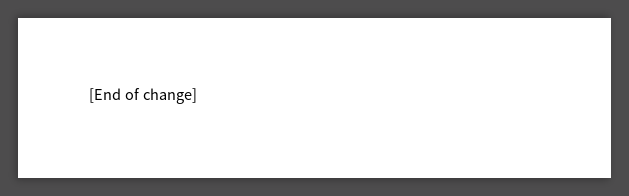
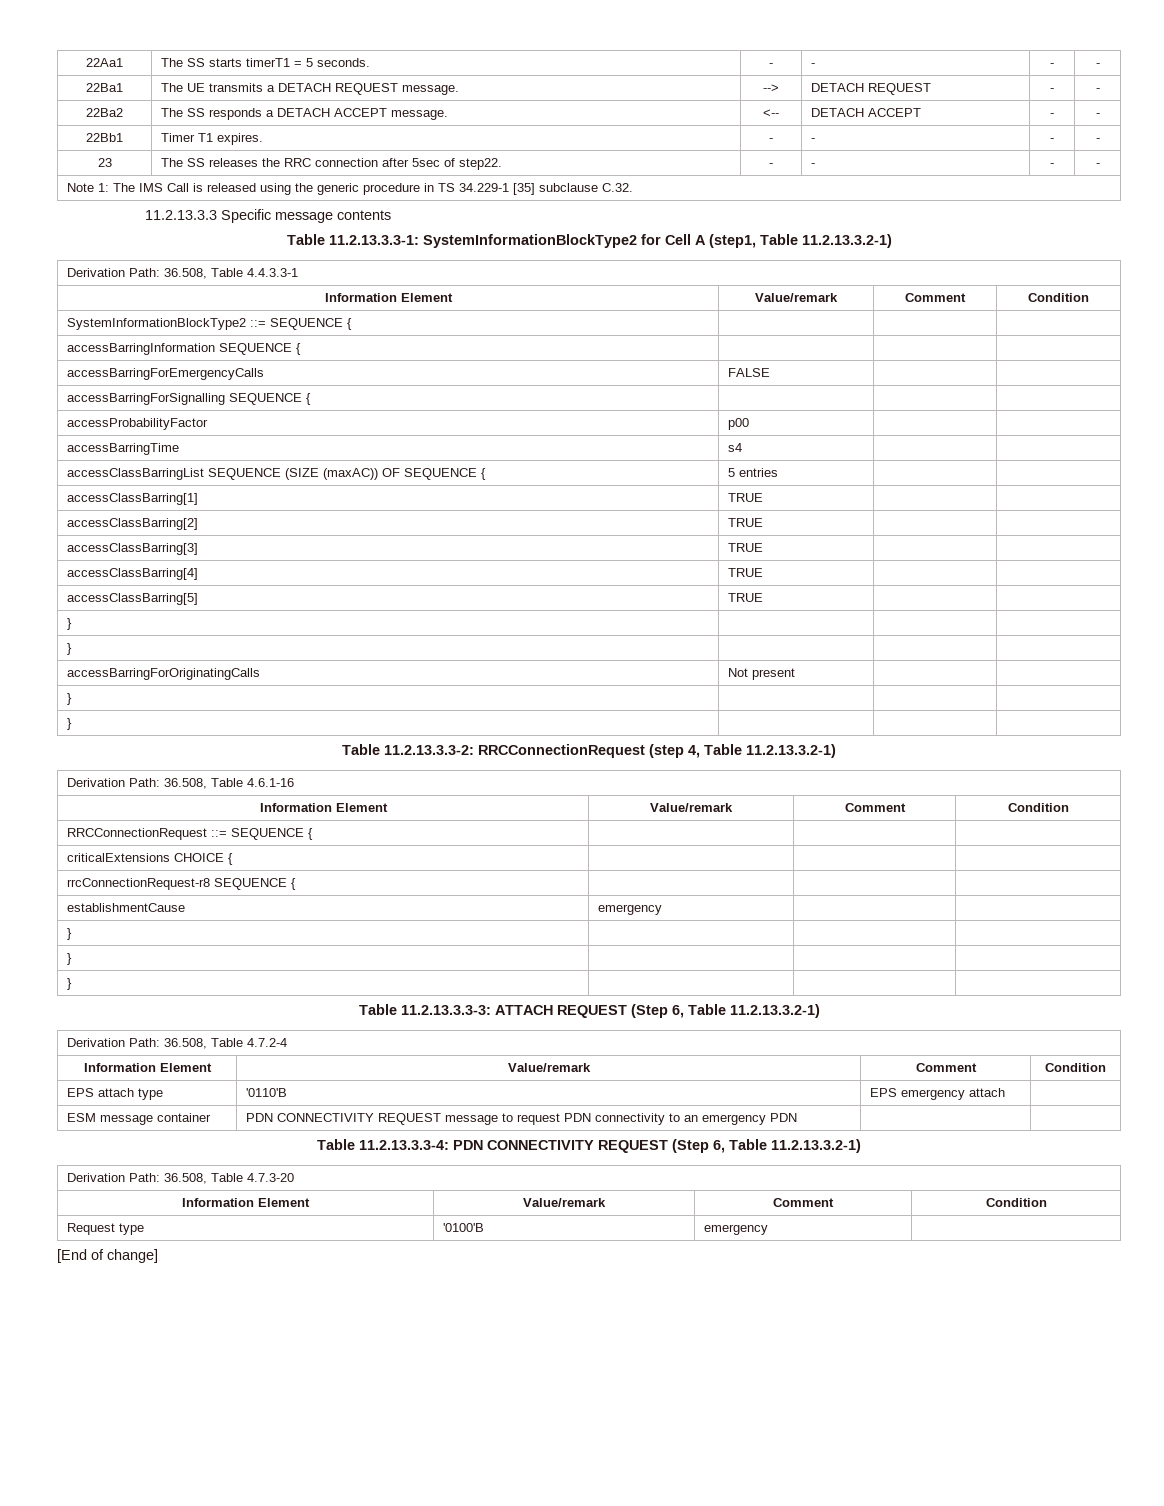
(89, 95) none -> [86,58,123,67] [161,58,371,67] [769,63,773,67] [811,63,816,67] [1050,63,1054,67] [1095,63,1100,67] [86,83,123,92] [161,83,460,95] [763,84,779,92] [811,83,932,95] [1050,88,1054,92] [1095,88,1100,92] [86,108,123,117] [161,108,449,120] [763,109,779,117] [811,108,922,117] [1050,113,1054,117] [1095,113,1100,117] [86,133,123,142] [161,133,264,145] [769,138,773,142] [811,138,816,142] [1050,138,1054,142] [1095,138,1100,142] [97,158,112,167] [161,158,503,170] [769,163,773,167] [811,163,816,167] [1050,163,1054,167] [1095,163,1100,167] [67,183,634,195] [144,209,391,223] [286,234,892,248] [67,268,299,279] [324,293,453,302] [755,293,838,302] [905,293,966,302] [1028,293,1089,302] [67,318,353,330] [67,343,302,355] [67,368,265,380] [728,368,771,377] [67,393,312,405] [67,418,209,430] [728,418,750,430] [67,443,180,455] [728,443,743,452] [67,468,487,480] [728,468,779,477] [67,493,199,505] [728,493,764,502] [67,518,199,530] [728,518,764,527] [67,543,199,555] [728,543,764,552] [67,568,199,580] [728,568,764,577] [67,593,199,605] [728,593,764,602] [67,618,73,630] [67,643,73,655] [67,668,261,680] [728,668,796,680] [67,693,73,705] [67,718,73,730] [342,744,836,758] [67,778,295,789] [259,803,388,812] [650,803,733,812] [844,803,906,812] [1007,803,1069,812] [67,828,314,840] [67,853,234,865] [67,878,297,890] [67,903,186,912] [598,904,663,915] [67,928,73,940] [67,953,73,965] [67,978,73,990] [358,1004,820,1018] [67,1038,288,1049] [83,1063,212,1072] [507,1063,591,1072] [915,1063,977,1072] [1045,1063,1106,1072] [67,1088,164,1100] [246,1088,288,1097] [870,1088,1006,1100] [67,1113,212,1125] [246,1113,798,1125] [317,1139,861,1153] [67,1173,295,1184] [182,1198,310,1207] [523,1198,606,1207] [773,1198,834,1207] [985,1198,1047,1207] [67,1223,145,1235] [443,1223,485,1232] [704,1224,769,1235] 22Aa1 | The SS starts timerT1 = 5 seconds. | - | - | - | - // 22Ba1 | The UE transmits a DETACH REQUEST message. | --> | DETACH REQUEST | - | - // 22Ba2 | The SS responds a DETACH ACCEPT message. | <-- | DETACH ACCEPT | - | - // 22Bb1 | Timer T1 expires. | - | - | - | - // 23 | The SS releases the RRC connection after 5sec of step22. | - | - | - | - // Note 1: The IMS Call is released using the generic procedure in TS 34.229-1 [35] subclause C.32. // 11.2.13.3.3 Specific message contents // Table 11.2.13.3.3-1: SystemInformationBlockType2 for Cell A (step1, Table 11.2.13.3.2-1) // Derivation Path: 36.508, Table 4.4.3.3-1 // Information Element | Value/remark | Comment | Condition // SystemInformationBlockType2 ::= SEQUENCE { | | | // accessBarringInformation SEQUENCE { | | | // accessBarringForEmergencyCalls | FALSE | | // accessBarringForSignalling SEQUENCE { | | | // accessProbabilityFactor | p00 | | // accessBarringTime | s4 | | // accessClassBarringList SEQUENCE (SIZE (maxAC)) OF SEQUENCE { | 5 entries | | // accessClassBarring[1] | TRUE | | // accessClassBarring[2] | TRUE | | // accessClassBarring[3] | TRUE | | // accessClassBarring[4] | TRUE | | // accessClassBarring[5] | TRUE | | // } | | | // } | | | // accessBarringForOriginatingCalls | Not present | | // } | | | // } | | | // Table 11.2.13.3.3-2: RRCConnectionRequest (step 4, Table 11.2.13.3.2-1) // Derivation Path: 36.508, Table 4.6.1-16 // Information Element | Value/remark | Comment | Condition // RRCConnectionRequest ::= SEQUENCE { | | | // criticalExtensions CHOICE { | | | // rrcConnectionRequest-r8 SEQUENCE { | | | // establishmentCause | emergency | | // } | | | // } | | | // } | | | // Table 11.2.13.3.3-3: ATTACH REQUEST (Step 6, Table 11.2.13.3.2-1) // Derivation Path: 36.508, Table 4.7.2-4 // Information Element | Value/remark | Comment | Condition // EPS attach type | '0110'B | EPS emergency attach | // ESM message container | PDN CONNECTIVITY REQUEST message to request PDN connectivity to an emergency PDN | | // Table 11.2.13.3.3-4: PDN CONNECTIVITY REQUEST (Step 6, Table 11.2.13.3.2-1) // Derivation Path: 36.508, Table 4.7.3-20 // Information Element | Value/remark | Comment | Condition // Request type | '0100'B | emergency | //

